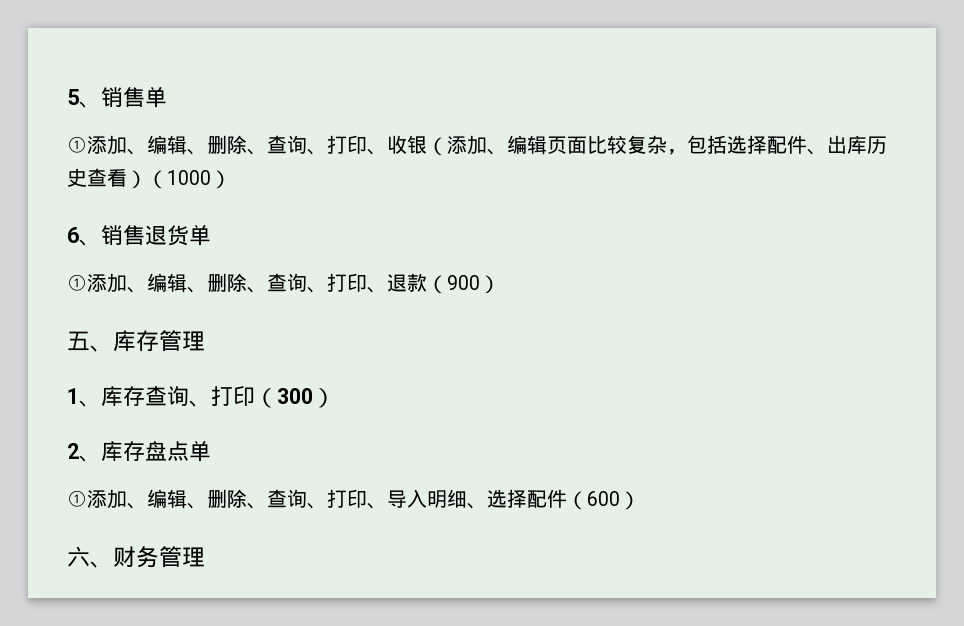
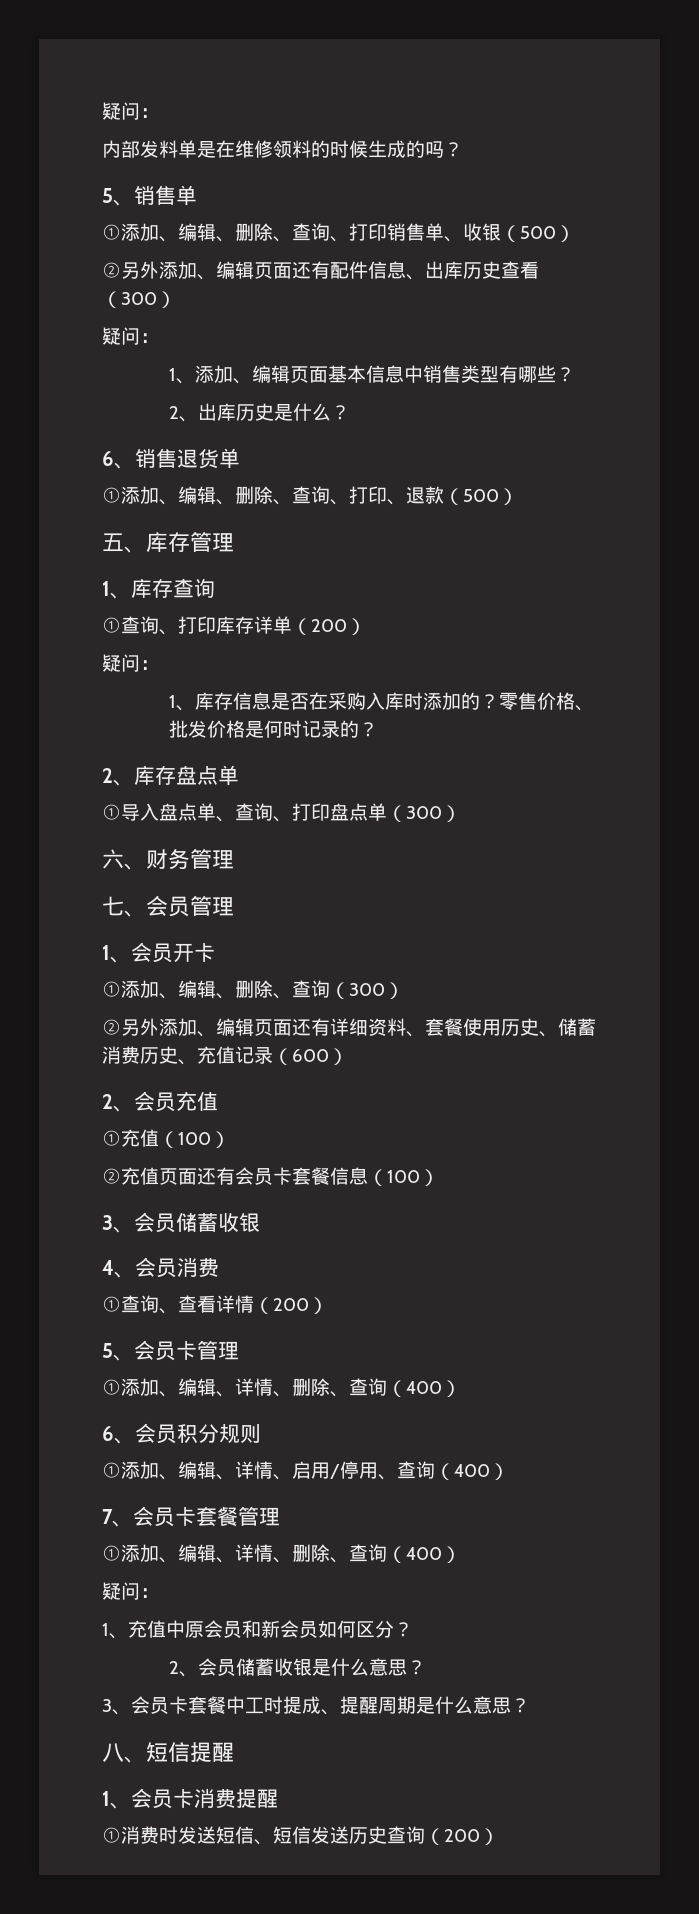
(67, 97) none -> [102,102,159,120] [102,140,463,158] 疑问： // 内部发料单是在维修领料的时候生成的吗？ //
(367, 144) none -> [387,223,444,241] 销售单
[447,135,807,155] 添加、编辑页面比较复杂，包括选择配件 -> [520,225,575,242] [102,261,406,280] 500） // ②另外添加、编辑页面还有配件信息
[127,170,231,189] ）（1000） -> [102,291,176,308] [102,327,159,345] [169,365,576,384] [169,403,351,422] （300） // 疑问： // 1、添加、编辑页面基本信息中销售类型有哪些？ // 2、出库历史是什么？
[447,275,480,290] 900 -> [463,489,499,502] 500
[189,386,335,408] [67,441,211,462] [67,489,640,510] [67,546,205,568] 、打印（300） // 2、库存盘点单 // ①添加、编辑、删除、查询、打印、导入明细、选择配件（600） // 六、财务管理 -> [102,616,366,635] [102,654,159,672] [169,692,595,711] [169,720,379,738] [102,765,239,786] [102,803,461,822] [102,849,234,870] [102,896,234,917] [102,942,215,963] [102,980,404,999] [102,1018,596,1037] [102,1046,348,1065] [102,1091,218,1112] [102,1129,230,1148] [102,1167,439,1186] [102,1212,260,1233] [102,1257,219,1278] [102,1295,328,1314] [102,1340,239,1361] [102,1378,461,1397] [102,1423,261,1444] [102,1461,509,1480] [102,1506,280,1527] [102,1544,461,1563] [102,1582,159,1600] [102,1620,413,1639] [169,1658,427,1677] [102,1696,530,1715] [102,1742,234,1763] [102,1788,278,1809] [102,1826,499,1845] // ①查询、打印库存详单（200） // 疑问： // 1、库存信息是否在采购入库时添加的？零售价格、批发价格是何时记录的？ // 2、库存盘点单 // ①导入盘点单、查询、打印盘点单（300） // 六、财务管理 // 七、会员管理 // 1、会员开卡 // ①添加、编辑、删除、查询（300） // ②另外添加、编辑页面还有详细资料、套餐使用历史、储蓄消费历史、充值记录（600） // 2、会员充值 // ①充值（100） // ②充值页面还有会员卡套餐信息（100） // 3、会员储蓄收银 // 4、会员消费 // ①查询、查看详情（200） // 5、会员卡管理 // ①添加、编辑、详情、删除、查询（400） // 6、会员积分规则 // ①添加、编辑、详情、启用/停用、查询（400） // 7、会员卡套餐管理 // ①添加、编辑、详情、删除、查询（400） // 疑问： // 1、充值中原会员和新会员如何区分？ // 2、会员储蓄收银是什么意思？ // 3、会员卡套餐中工时提成、提醒周期是什么意思？ // 八、短信提醒 // 1、会员卡消费提醒 // ①消费时发送短信、短信发送历史查询（200）

